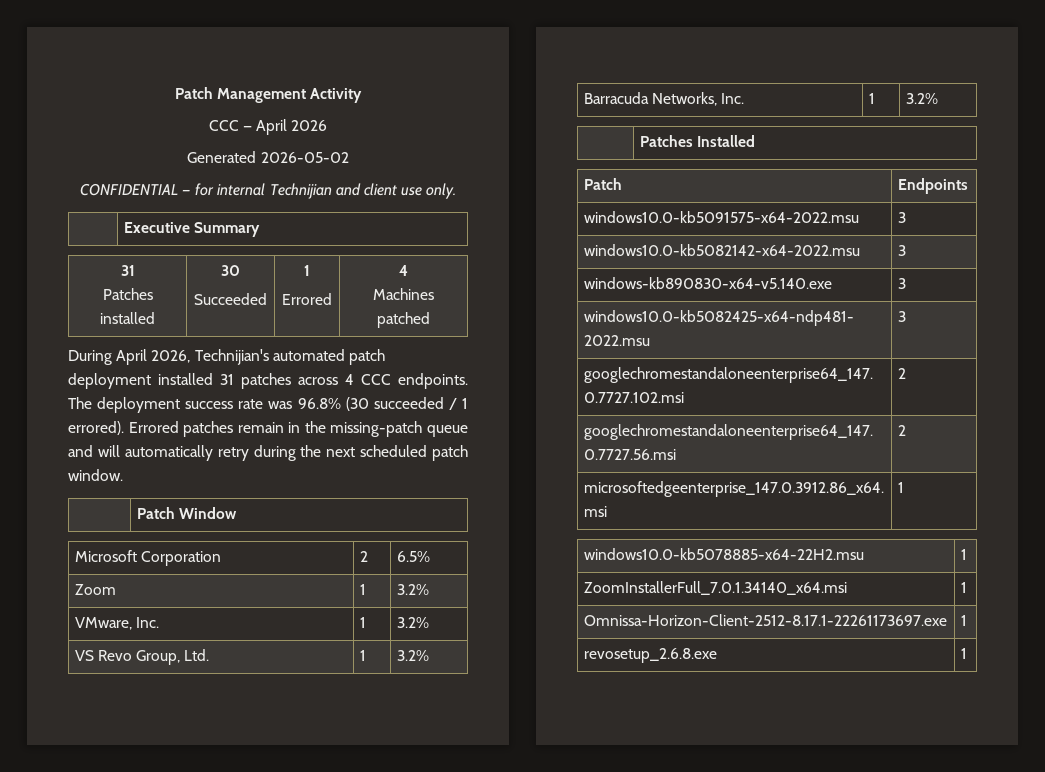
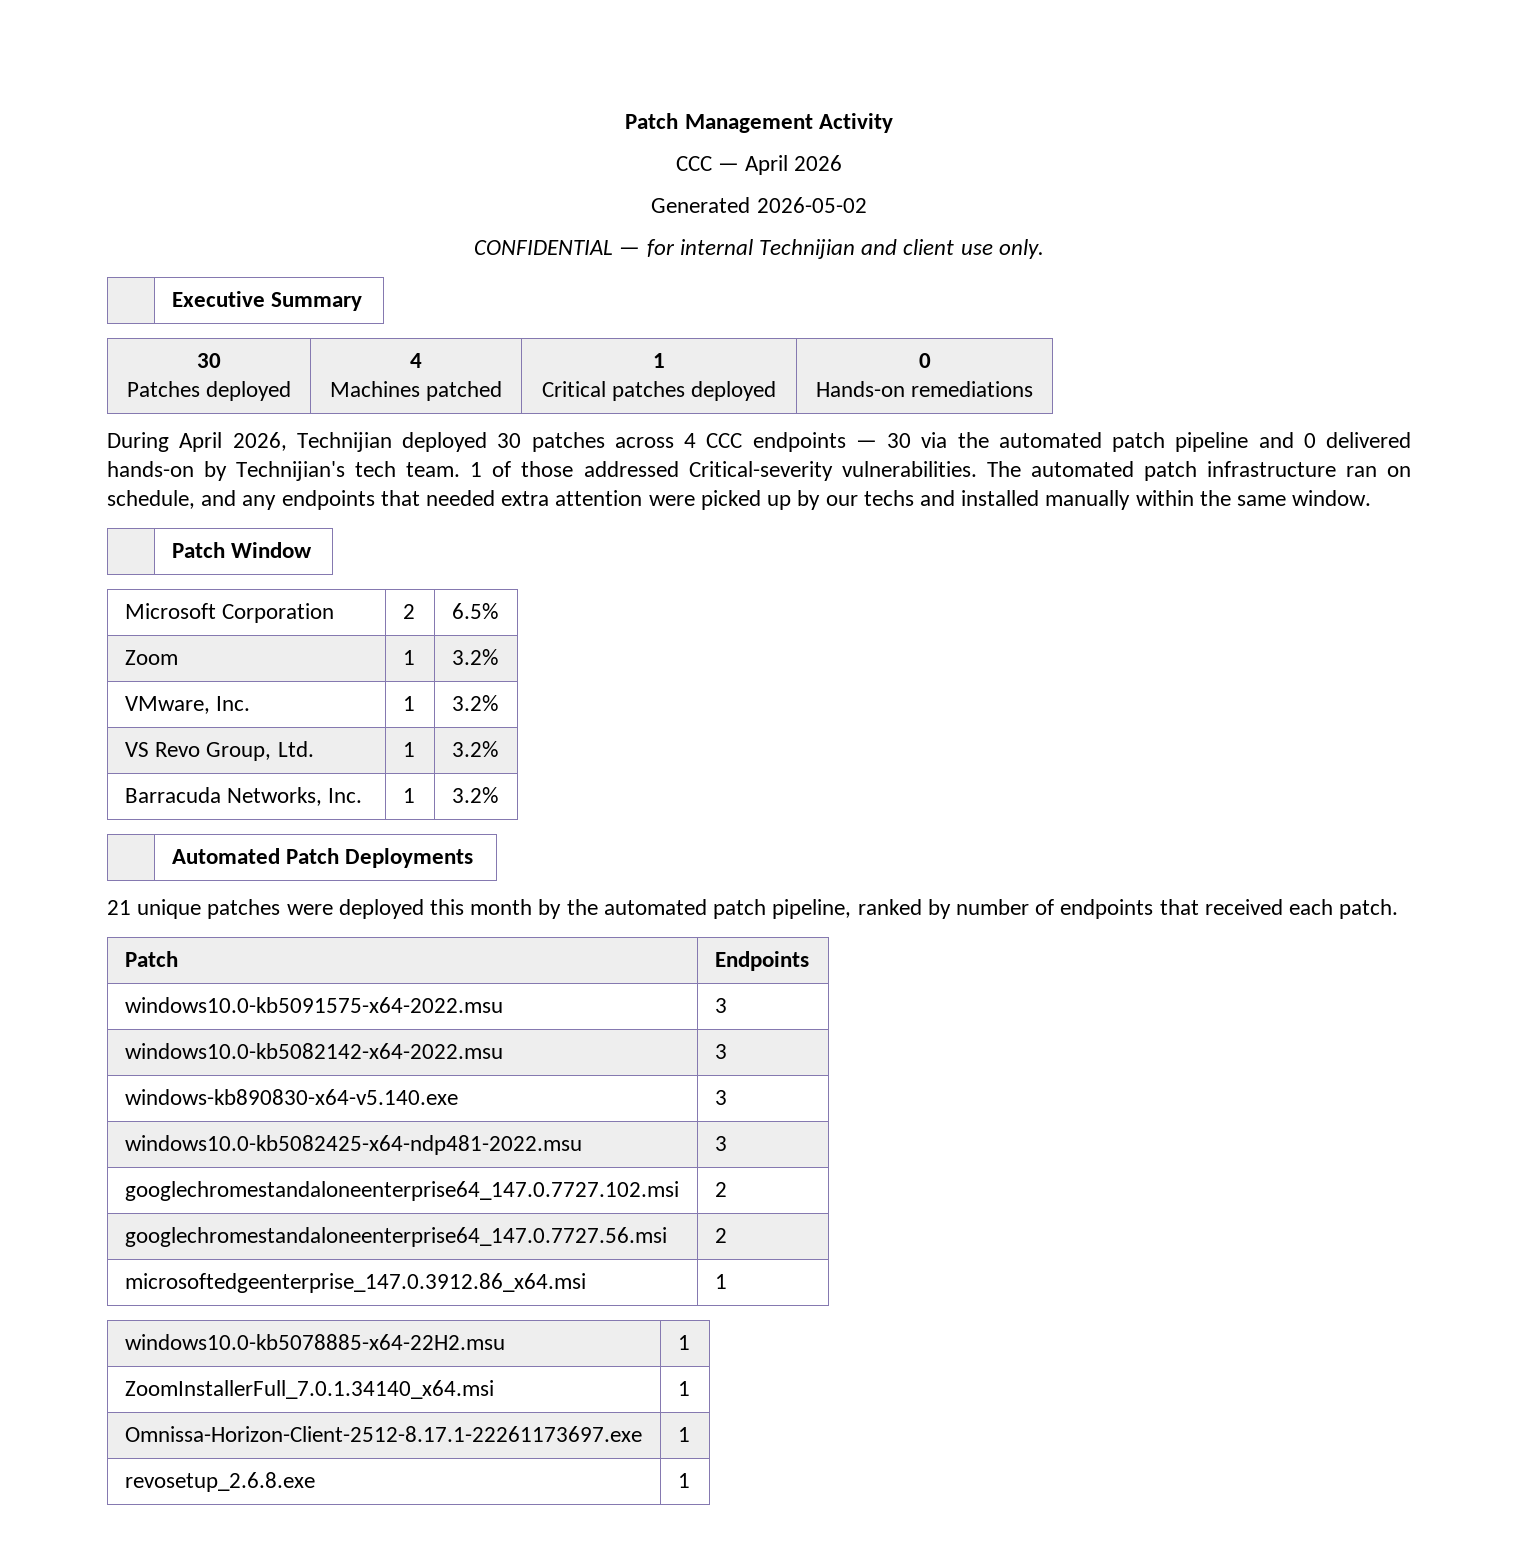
[120,265,135,276] [102,288,153,300] [100,312,155,324] [221,265,240,276] [194,293,267,305] [304,265,310,276] [282,293,332,305] [399,265,408,276] [373,288,434,300] [377,312,430,328] [68,349,385,365] [68,373,468,389] [68,397,468,413] [68,421,468,437] [68,445,468,461] 31 // Patches installed | 30 // Succeeded | 1 // Errored | 4 // Machines patched // During April 2026, Technijian's automated patch deployment installed 31 patches across 4 CCC endpoints. The deployment success rate was 96.8% (30 succeeded / 1 errored). Errored patches remain in the missing-patch queue and will automatically retry during the next scheduled patch -> [197,353,221,368] [126,381,292,401] [410,353,423,368] [329,381,503,401] [653,353,665,368] [541,381,777,401] [918,353,931,368] [815,381,1034,397] [107,432,1411,452] [107,461,1411,481] [107,490,1286,510] 30 // Patches deployed | 4 // Machines patched | 1 // Critical patches deployed | 0 // Hands-on remediations // During April 2026, Technijian deployed 30 patches across 4 CCC endpoints — 30 via the automated patch pipeline and 0 delivered hands-on by Technijian's tech team. 1 of those addressed Critical-severity vulnerabilities. The automated patch infrastructure ran on schedule, and any endpoints that needed extra attention were picked up by our techs and installed manually within the same
[639,135,756,147] Patches Installed -> [171,848,474,868] [107,899,1399,919] Automated Patch Deployments // 21 unique patches were deployed this month by the automated patch pipeline, ranked by number of endpoints that received each patch.

